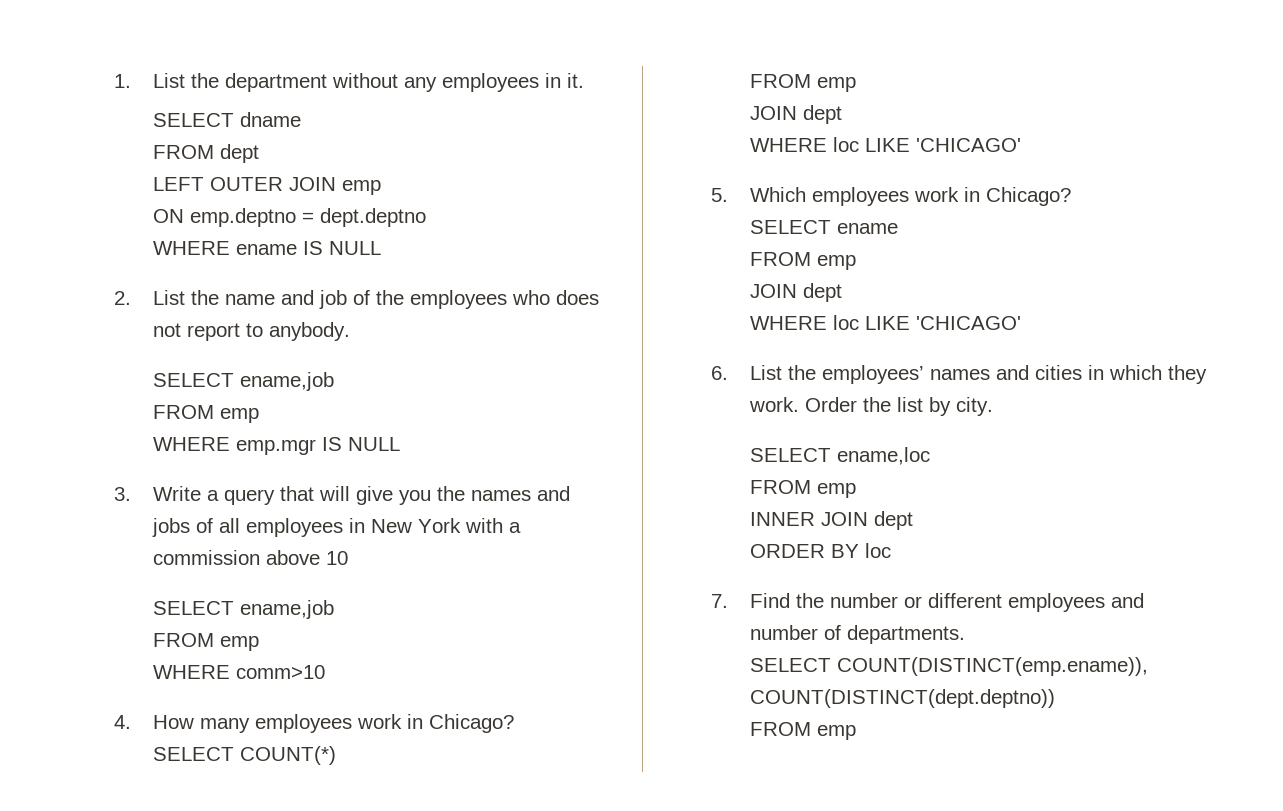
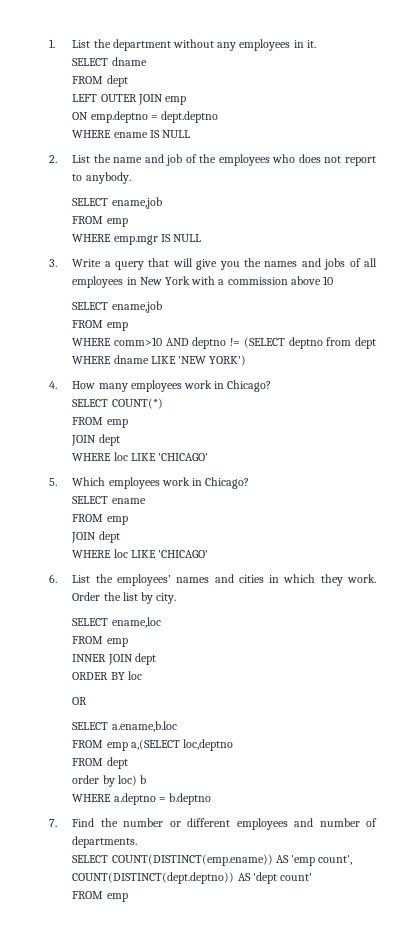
(325, 672) none -> [165,337,376,349] [72,355,247,366] AND deptno != (SELECT deptno from dept WHERE dname LIKE 'NEW YORK')
(891, 550) none -> [72,697,88,705] [72,721,177,732] [72,739,234,751] [72,757,128,769] [72,775,147,787] [72,793,212,805] // OR // SELECT a.ename,b.loc // FROM emp a,(SELECT loc,deptno // FROM dept // order by loc) b // WHERE a.deptno = b.deptno
[836,657,1148,676] [749,689,1055,708] COUNT(DISTINCT(emp.ename)), COUNT(DISTINCT(dept.deptno)) -> [111,854,353,866] [72,872,313,884] COUNT(DISTINCT(emp.ename)) AS 'emp count', COUNT(DISTINCT(dept.deptno)) AS 'dept count'

